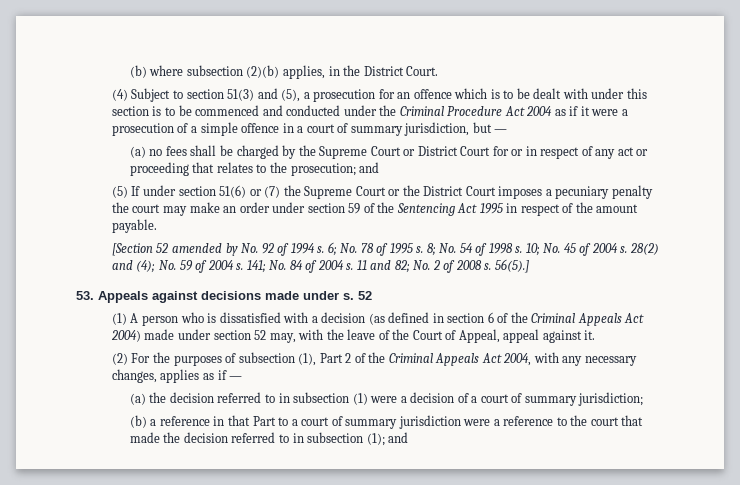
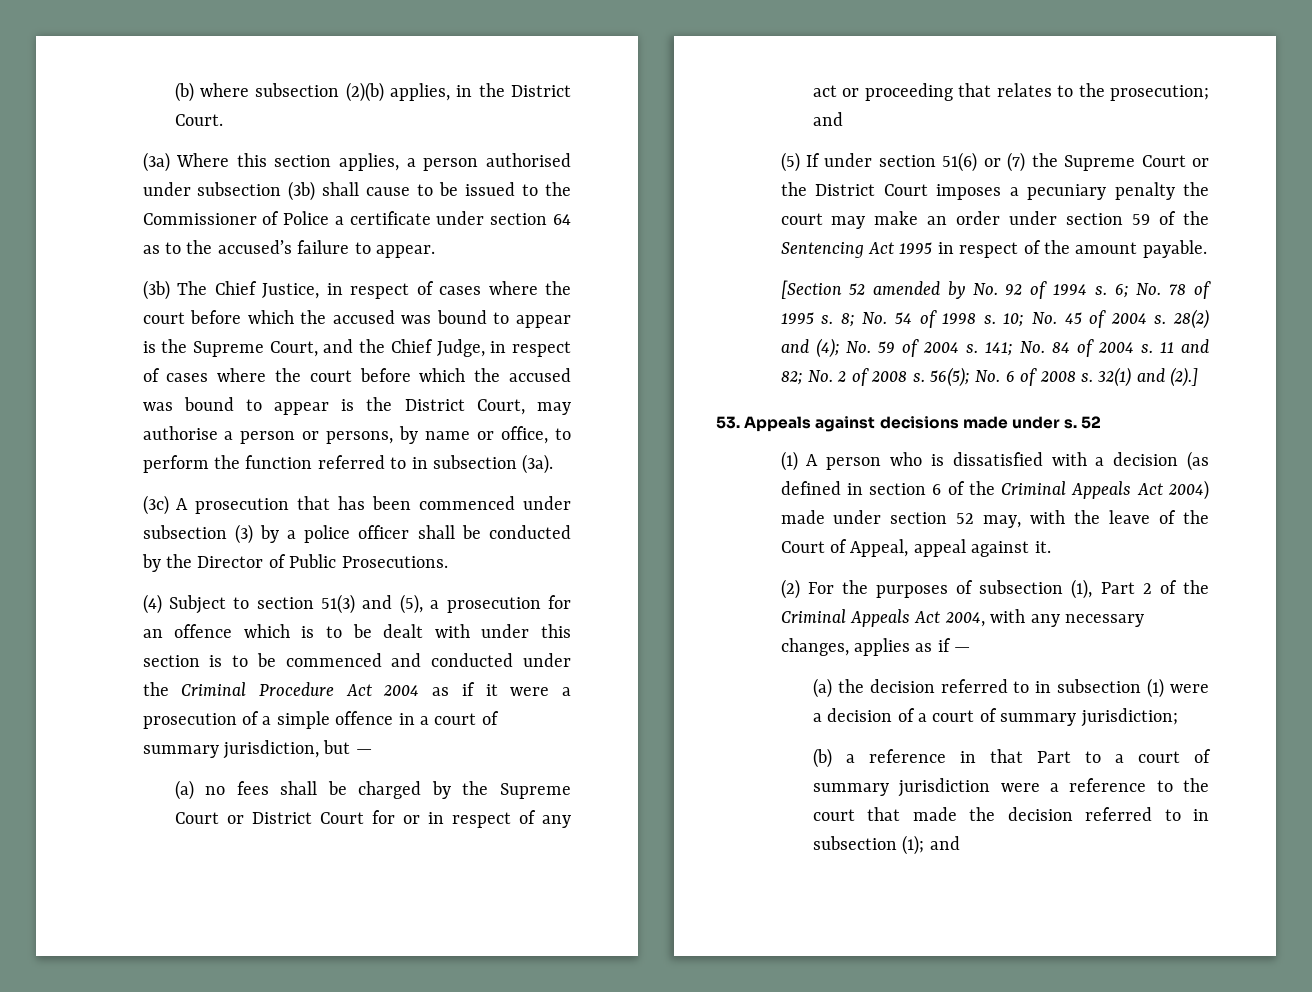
(439, 71) none -> [142,152,571,172] [142,181,571,201] [142,211,571,225] [142,240,435,258] [142,280,571,300] [142,310,571,328] [142,339,571,357] [142,368,571,382] [142,397,571,415] [142,426,571,444] [142,454,554,474] [142,495,571,515] [142,524,572,544] [141,554,448,572] // (3a) Where this section applies, a person authorised under subsection (3b) shall cause to be issued to the Commissioner of Police a certificate under section 64 as to the accused’s failure to appear. // (3b) The Chief Justice, in respect of cases where the court before which the accused was bound to appear is the Supreme Court, and the Chief Judge, in respect of cases where the court before which the accused was bound to appear is the District Court, may authorise a person or persons, by name or office, to perform the function referred to in subsection (3a). // (3c) A prosecution that has been commenced under subsection (3) by a police officer shall be conducted by the Director of Public Prosecutions.
[494,259,529,273] 56(5).] -> [929,367,1199,387] 56(5); No. 6 of 2008 s. 32(1) and (2).]

